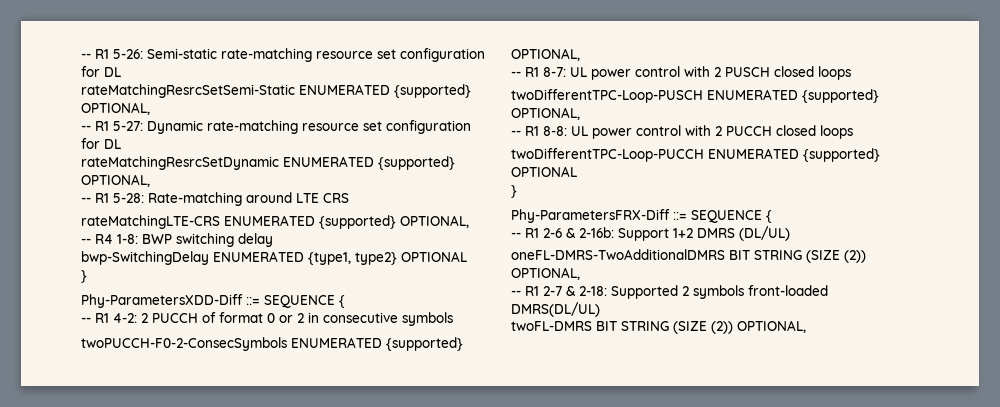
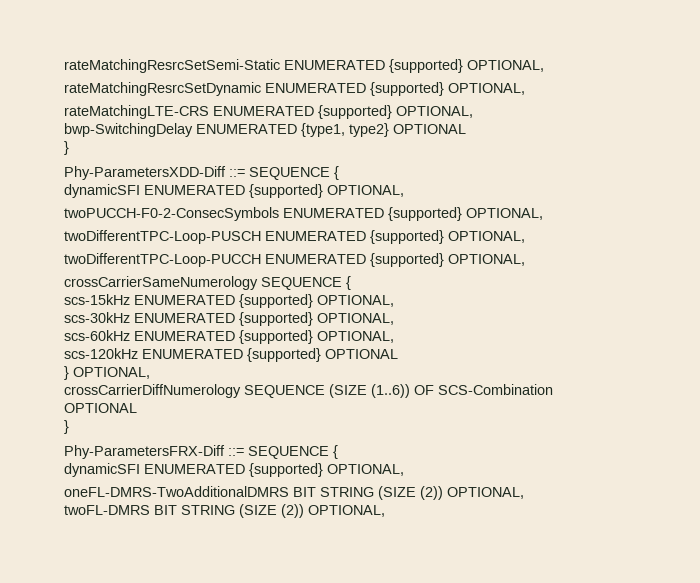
[81,48,485,62] [81,66,121,77] [81,84,471,98] [81,102,150,115] [81,120,471,134] [81,138,121,149] [81,156,455,170] [81,174,150,187] [81,192,349,206] [81,215,469,229] [81,233,273,247] -- R1 5-26: Semi-static rate-matching resource set configuration for DL // rateMatchingResrcSetSemi-Static ENUMERATED {supported} OPTIONAL, // -- R1 5-27: Dynamic rate-matching resource set configuration for DL // rateMatchingResrcSetDynamic ENUMERATED {supported} OPTIONAL, // -- R1 5-28: Rate-matching around LTE CRS // rateMatchingLTE-CRS ENUMERATED {supported} OPTIONAL, // -- R4 1-8: BWP switching delay -> [64,59,544,73] [64,82,525,96] [64,105,473,119] rateMatchingResrcSetSemi-Static ENUMERATED {supported} OPTIONAL, // rateMatchingResrcSetDynamic ENUMERATED {supported} OPTIONAL, // rateMatchingLTE-CRS ENUMERATED {supported} OPTIONAL,
[81,312,453,326] [81,337,463,351] [511,48,580,61] [511,66,851,80] [511,89,879,103] [511,107,580,120] [511,125,853,139] [511,148,880,162] -- R1 4-2: 2 PUCCH of format 0 or 2 in consecutive symbols // twoPUCCH-F0-2-ConsecSymbols ENUMERATED {supported} OPTIONAL, // -- R1 8-7: UL power control with 2 PUSCH closed loops // twoDifferentTPC-Loop-PUSCH ENUMERATED {supported} OPTIONAL, // -- R1 8-8: UL power control with 2 PUCCH closed loops // twoDifferentTPC-Loop-PUCCH ENUMERATED {supported} -> [64,184,404,198] [64,207,543,221] [64,230,525,244] [64,253,525,267] [64,276,351,290] [64,294,394,308] [64,312,394,326] [64,330,394,344] [64,348,398,362] [64,366,150,380] [64,384,553,398] dynamicSFI ENUMERATED {supported} OPTIONAL, // twoPUCCH-F0-2-ConsecSymbols ENUMERATED {supported} OPTIONAL, // twoDifferentTPC-Loop-PUSCH ENUMERATED {supported} OPTIONAL, // twoDifferentTPC-Loop-PUCCH ENUMERATED {supported} OPTIONAL, // crossCarrierSameNumerology SEQUENCE { // scs-15kHz ENUMERATED {supported} OPTIONAL, // scs-30kHz ENUMERATED {supported} OPTIONAL, // scs-60kHz ENUMERATED {supported} OPTIONAL, // scs-120kHz ENUMERATED {supported} OPTIONAL // } OPTIONAL, // crossCarrierDiffNumerology SEQUENCE (SIZE (1..6)) OF SCS-Combination
[511,226,790,241] -- R1 2-6 & 2-16b: Support 1+2 DMRS (DL/UL) -> [64,463,404,477] dynamicSFI ENUMERATED {supported} OPTIONAL,
[511,285,828,299] [511,302,600,317] // -- R1 2-7 & 2-18: Supported 2 symbols front-loaded DMRS(DL/UL) -> (524, 493) none

